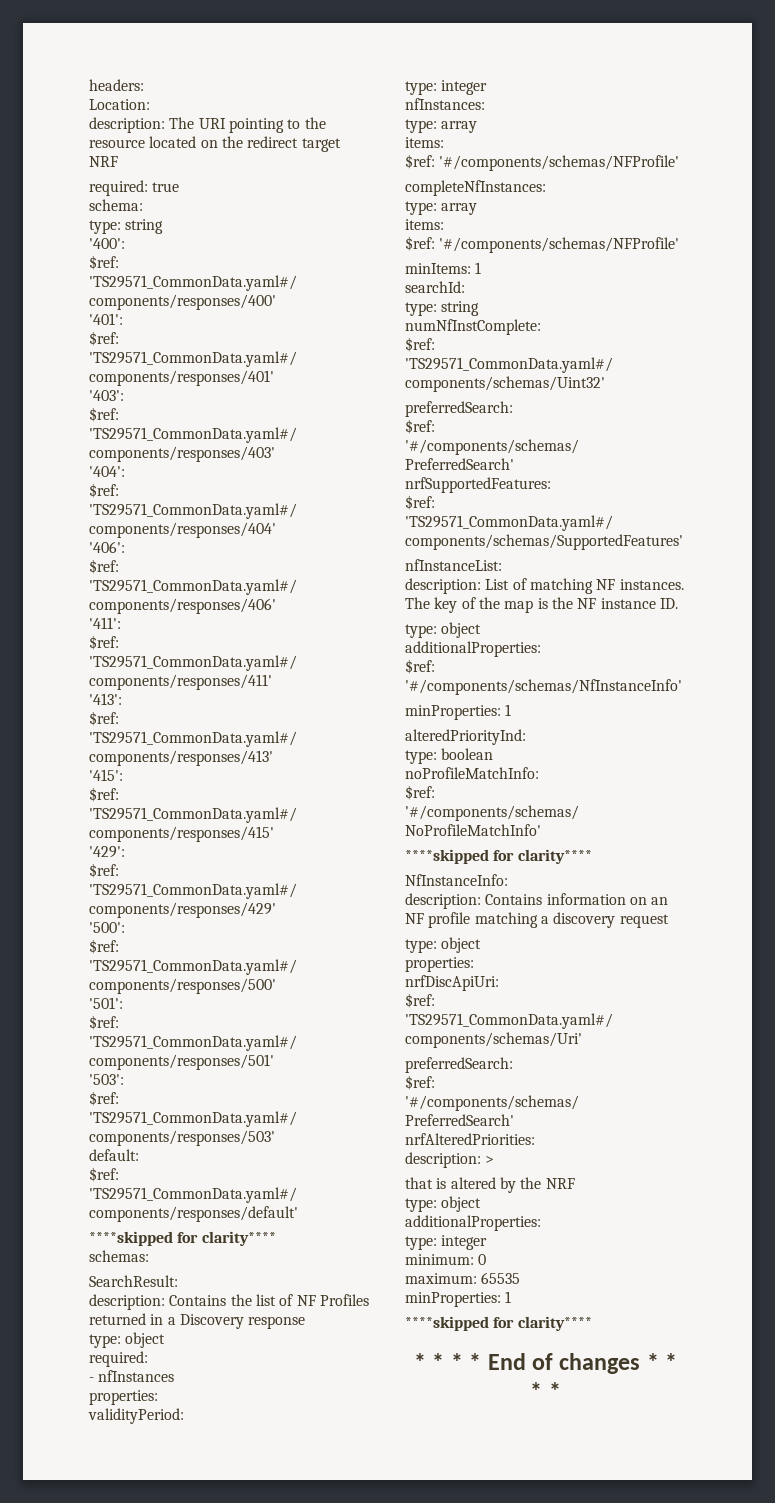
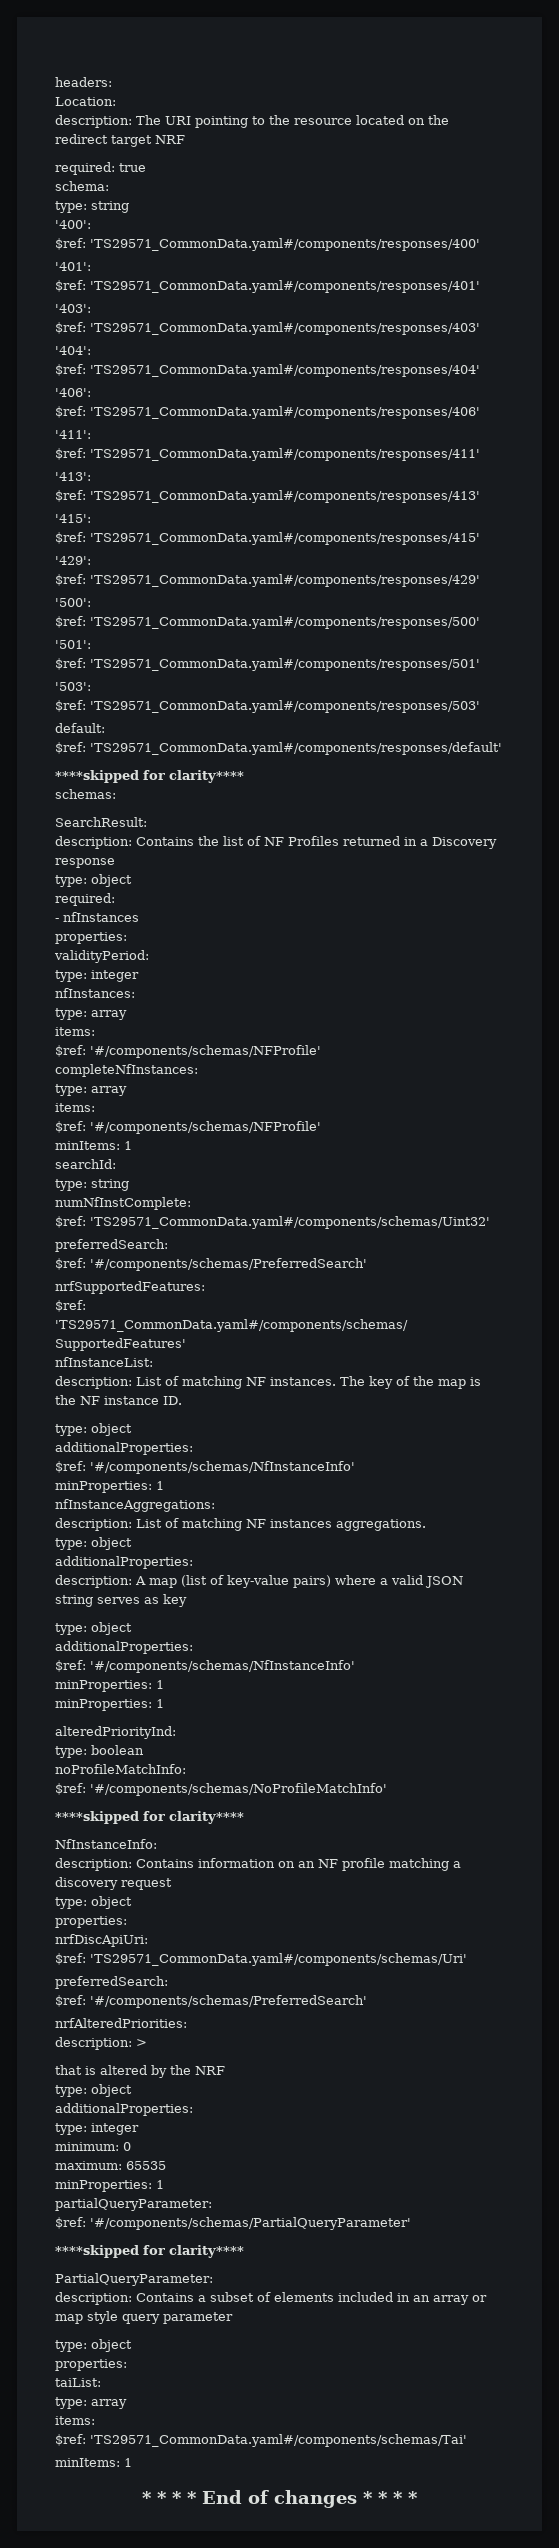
(512, 710) none -> [55,1499,215,1512] [55,1518,426,1531] [55,1537,132,1550] [55,1556,193,1569] [55,1575,463,1588] [55,1594,187,1607] [55,1622,132,1635] [55,1641,193,1654] [55,1660,355,1673] [55,1680,164,1692] [55,1699,164,1711] // nfInstanceAggregations: // description: List of matching NF instances aggregations. // type: object // additionalProperties: // description: A map (list of key-value pairs) where a valid JSON string serves as key // type: object // additionalProperties: // $ref: '#/components/schemas/NfInstanceInfo' // minProperties: 1 // minProperties: 1
[405,1316,592,1331] // ****skipped for clarity**** -> [55,2198,212,2211] [55,2217,411,2230] [55,2245,244,2258] [55,2273,213,2286] [55,2292,487,2305] [55,2311,233,2324] [55,2339,132,2352] [55,2359,127,2371] [55,2378,101,2387] [55,2397,127,2409] [55,2416,95,2425] [55,2434,467,2447] [55,2458,132,2467] // partialQueryParameter: // $ref: '#/components/schemas/PartialQueryParameter' // ****skipped for clarity**** // PartialQueryParameter: // description: Contains a subset of elements included in an array or map style query parameter // type: object // properties: // taiList: // type: array // items: // $ref: 'TS29571_CommonData.yaml#/components/schemas/Tai' // minItems: 1

